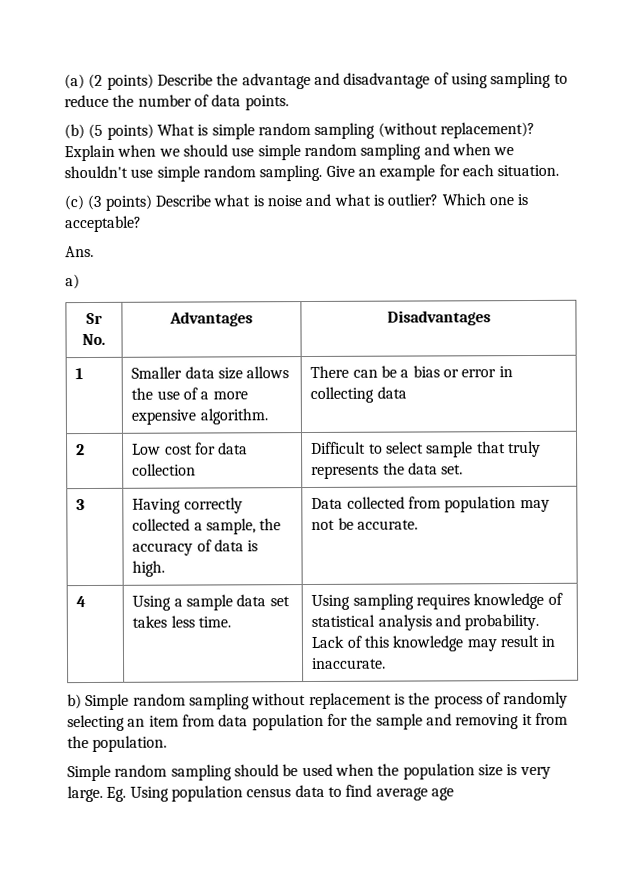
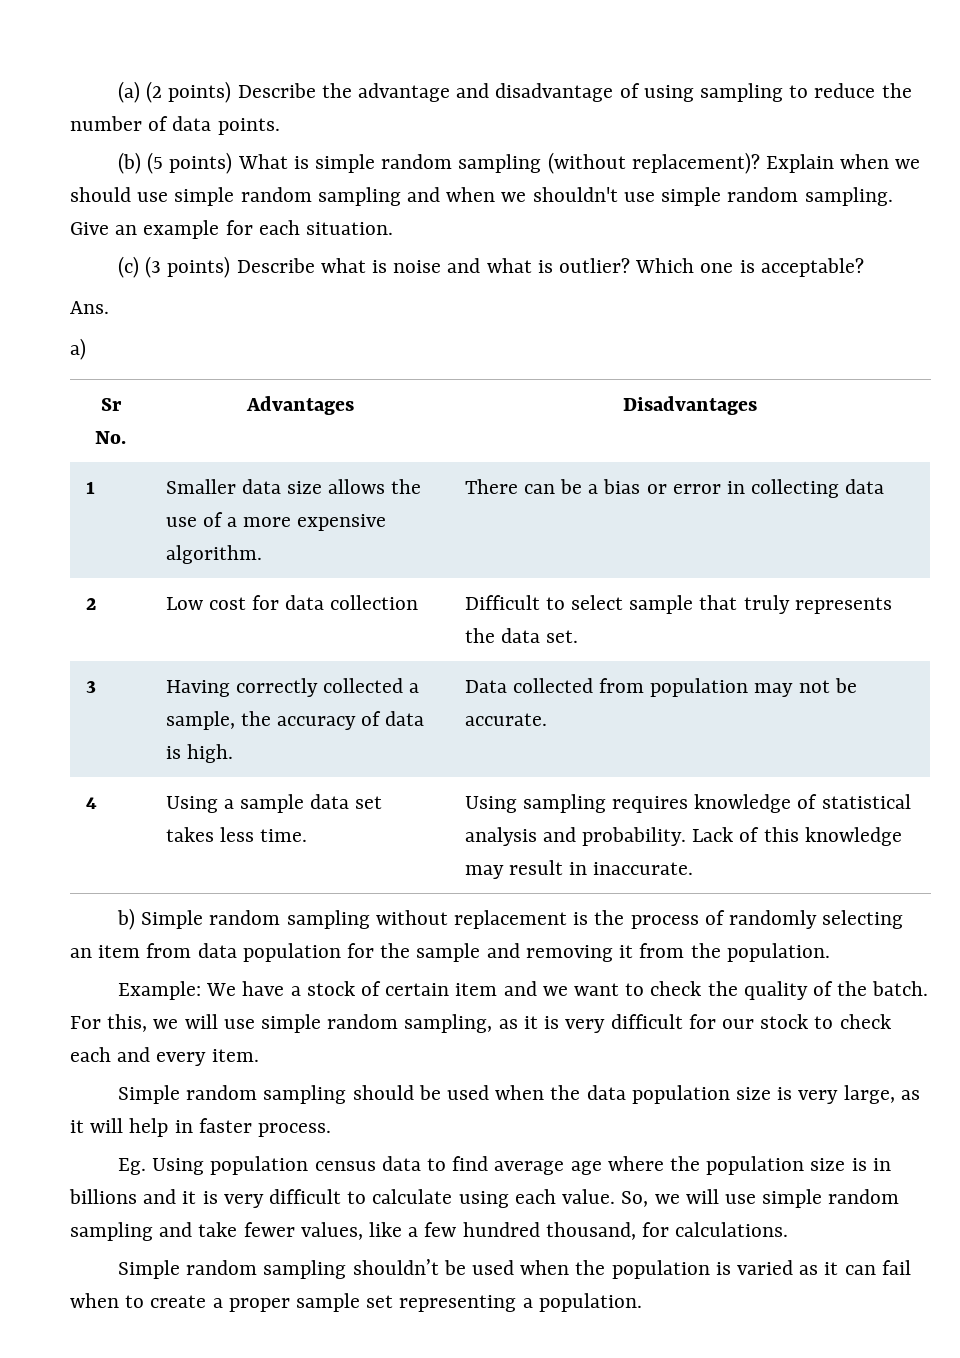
(168, 743) none -> [117,981,929,1000] [70,1014,891,1033] [70,1047,259,1066] // Example: We have a stock of certain item and we want to check the quality of the batch. For this, we will use simple random sampling, as it is very difficult for our stock to check each and every item.
(400, 769) none -> [586,1085,626,1100] data
[67,785,103,803] large. -> [843,1085,920,1104] [70,1118,332,1137] large, as it will help in faster process. //
(454, 794) none -> [607,1156,891,1175] [69,1189,900,1208] [70,1222,789,1241] [117,1259,911,1279] [70,1293,642,1312] where the population size is in billions and it is very difficult to calculate using each value. So, we will use simple random sampling and take fewer values, like a few hundred thousand, for calculations. // Simple random sampling shouldn’t be used when the population is varied as it can fail when to create a proper sample set representing a population.

